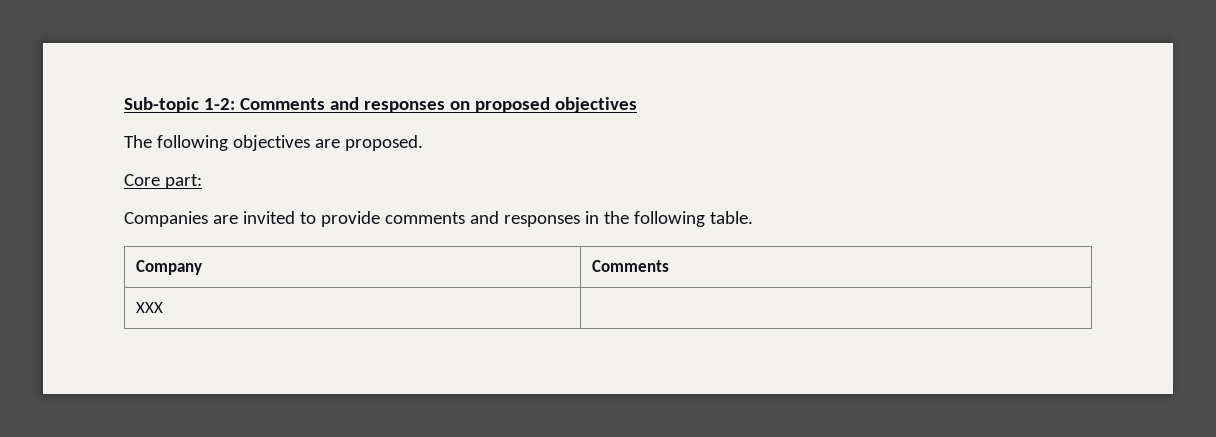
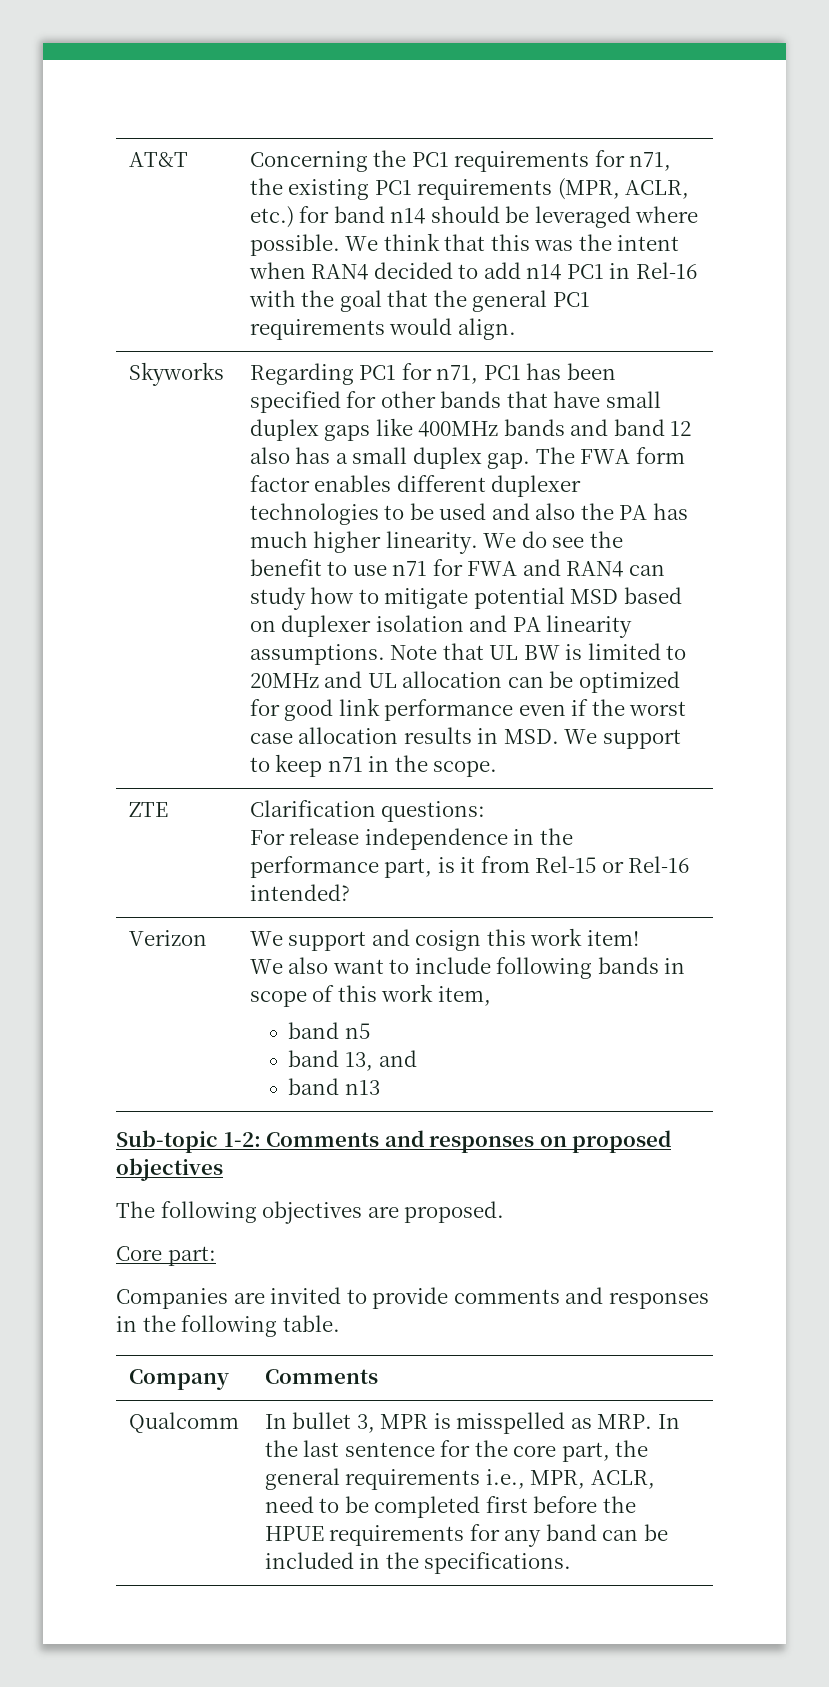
(124, 105) none -> [128,152,188,167] [249,150,672,172] [249,178,690,200] [249,206,699,228] [249,233,680,256] [248,262,697,280] [248,290,590,312] [249,318,516,340] [128,362,224,386] [249,363,616,385] [249,391,661,413] [249,418,692,441] [249,447,685,469] [249,475,582,497] [249,503,688,525] [249,531,623,554] [249,559,665,577] [249,587,682,610] [249,615,633,638] [249,643,687,665] [249,671,680,693] [249,698,687,721] [249,727,681,749] [249,754,498,777] [128,802,168,817] [249,800,486,822] [249,828,573,850] [249,856,690,878] [249,884,350,901] [128,930,207,946] [249,928,639,951] [249,957,686,979] [249,984,491,1007] [288,1022,371,1039] [288,1050,417,1071] [288,1078,381,1095] AT&T | Concerning the PC1 requirements for n71, the existing PC1 requirements (MPR, ACLR, etc.) for band n14 should be leveraged where possible. We think that this was the intent when RAN4 decided to add n14 PC1 in Rel-16 with the goal that the general PC1 requirements would align. // Skyworks | Regarding PC1 for n71, PC1 has been specified for other bands that have small duplex gaps like 400MHz bands and band 12 also has a small duplex gap. The FWA form factor enables different duplexer technologies to be used and also the PA has much higher linearity. We do see the benefit to use n71 for FWA and RAN4 can study how to mitigate potential MSD based on duplexer isolation and PA linearity assumptions. Note that UL BW is limited to 20MHz and UL allocation can be optimized for good link performance even if the worst case allocation results in MSD. We support to keep n71 in the scope. // ZTE | Clarification questions: // For release independence in the performance part, is it from Rel-15 or Rel-16 intended? // Verizon | We support and cosign this work item! // We also want to include following bands in scope of this work item, // band n5 // band 13, and // band n13 //
[136,302,164,313] XXX | -> [128,1412,239,1433] [264,1412,680,1434] [264,1440,649,1462] [264,1468,655,1490] [264,1496,636,1518] [264,1524,668,1547] [264,1552,572,1574] Qualcomm | In bullet 3, MPR is misspelled as MRP. In the last sentence for the core part, the general requirements i.e., MPR, ACLR, need to be completed first before the HPUE requirements for any band can be included in the specifications.

